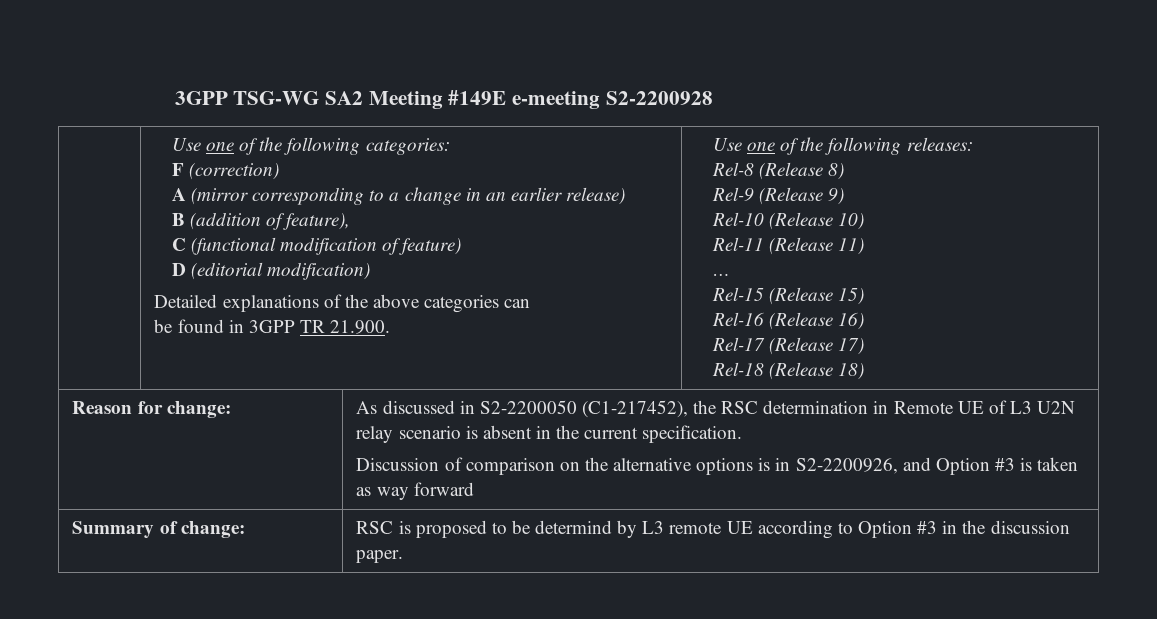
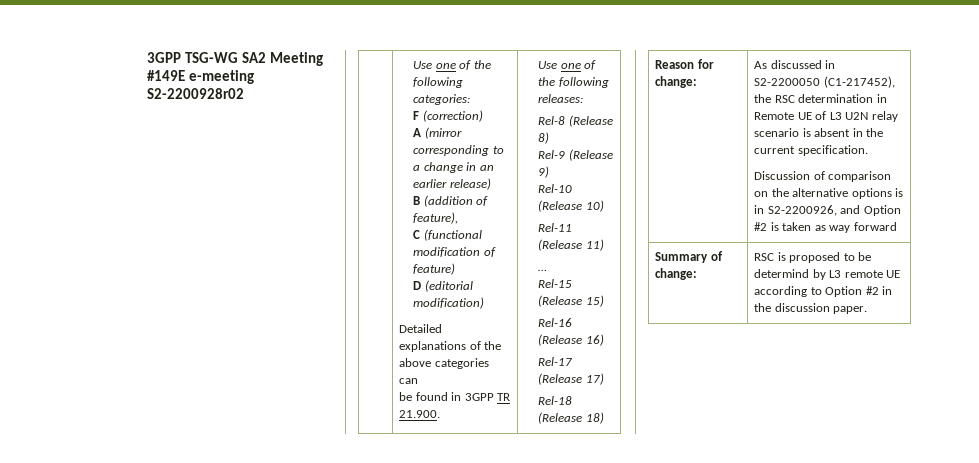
[605,91,713,105] S2-2200928 -> [146,88,244,99] S2-2200928r02
[994,458,1015,471] #3 -> [754,222,768,231] #2
[917,521,938,534] #3 -> [865,286,879,295] #2

